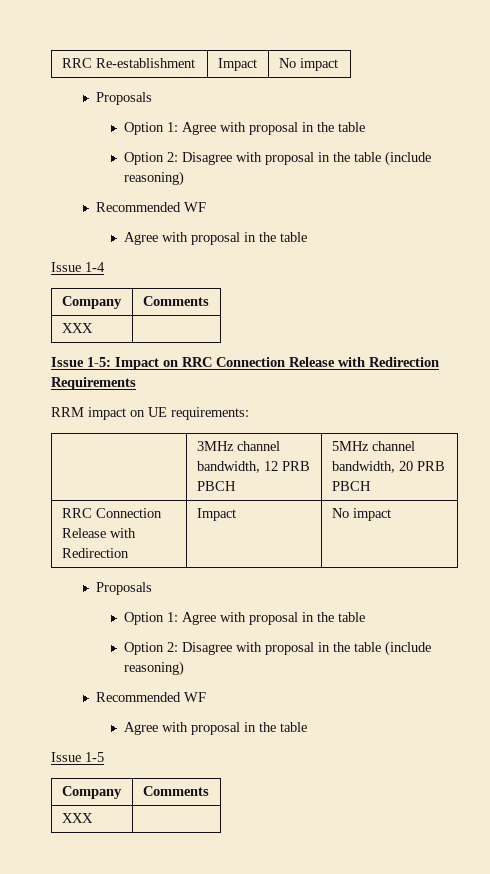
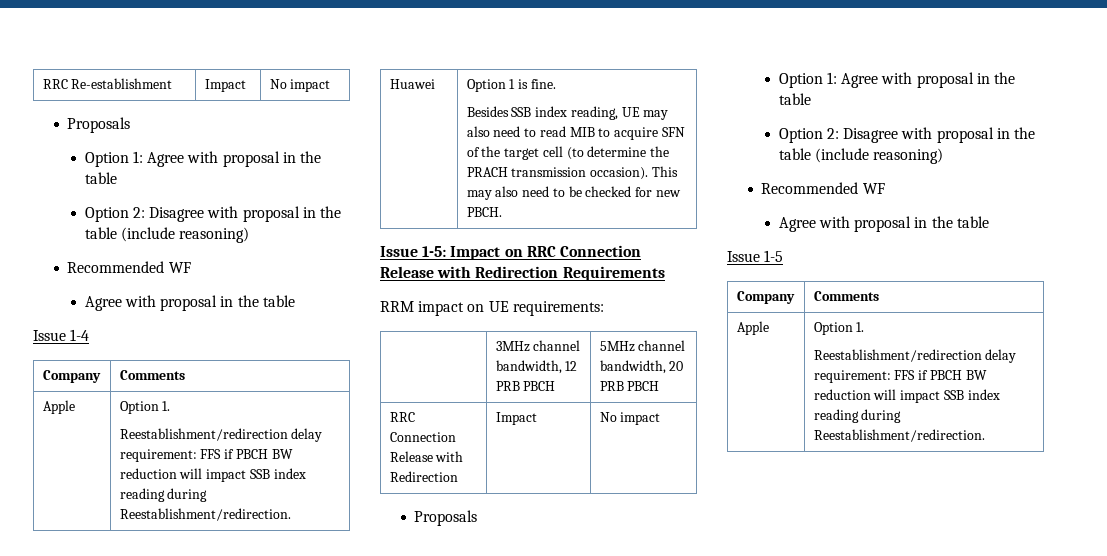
[61,323,93,333] XXX | -> [42,400,75,414] [119,401,171,414] [119,428,323,442] [119,449,293,462] [119,468,306,482] [119,488,208,502] [119,508,291,521] [389,79,435,89] [466,79,556,92] [466,106,669,120] [466,126,685,140] [466,146,670,160] [466,166,678,180] [466,186,681,200] [466,207,502,217] Apple | Option 1. // Reestablishment/redirection delay requirement: FFS if PBCH BW reduction will impact SSB index reading during Reestablishment/redirection. // Huawei | Option 1 is fine. // Besides SSB index reading, UE may also need to read MIB to acquire SFN of the target cell (to determine the PRACH transmission occasion). This may also need to be checked for new PBCH.
[61,813,93,823] XXX | -> [736,321,769,335] [813,322,865,335] [813,349,1017,363] [813,370,987,383] [813,389,1000,403] [813,409,902,423] [813,429,985,442] Apple | Option 1. // Reestablishment/redirection delay requirement: FFS if PBCH BW reduction will impact SSB index reading during Reestablishment/redirection.

